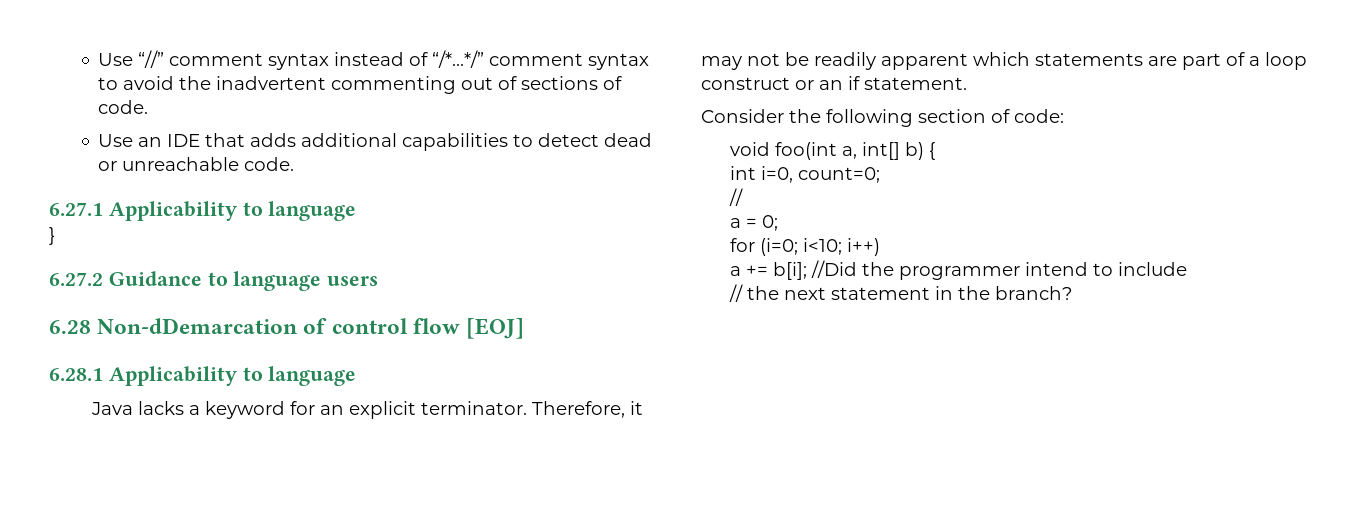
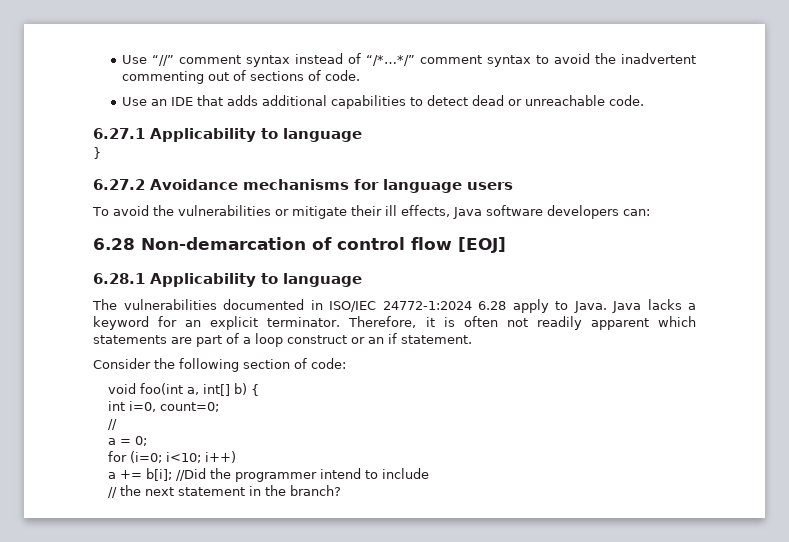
[108,271,228,286] Guidance to -> [150,179,379,190] Avoidance mechanisms for
[49,318,298,334] // 6.28 Non-dDemarcation -> [92,205,650,219] [93,237,306,250] // To avoid the vulnerabilities or mitigate their ill effects, Java software developers can: // 6.28 Non-demarcation
(357, 376) none -> [92,299,607,313] The vulnerabilities documented in ISO/IEC 24772-1:2024 6.28 apply to Java.
[701,52,809,70] may not be -> [443,316,528,327] is often not

